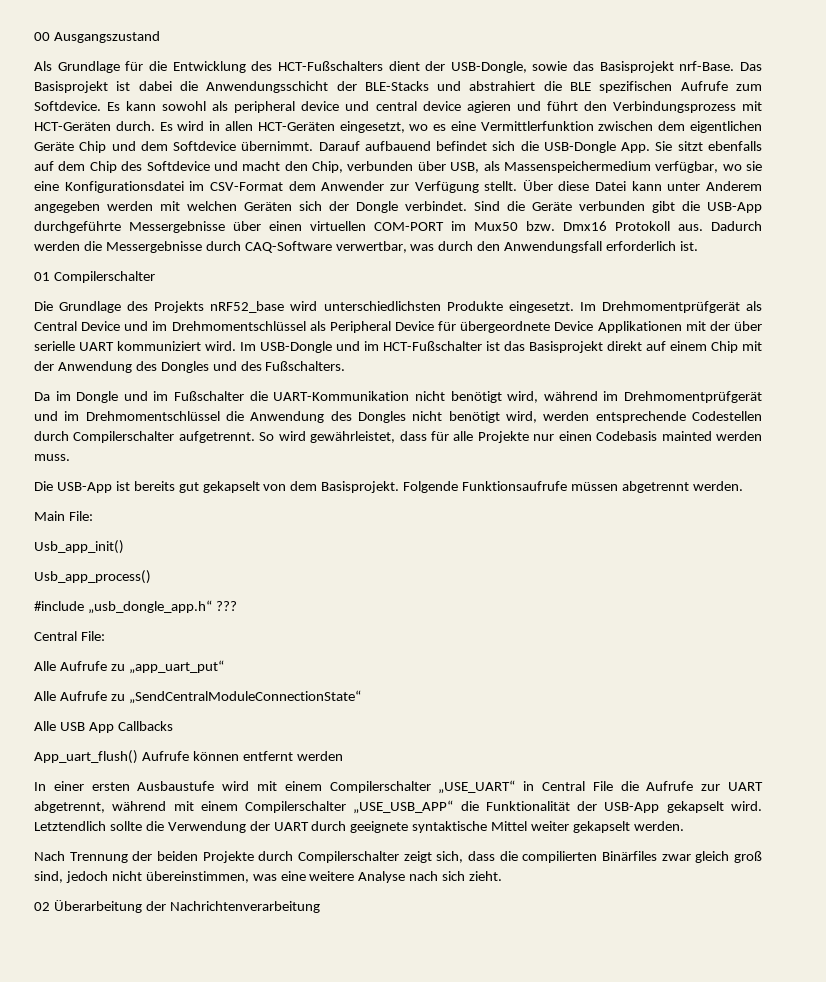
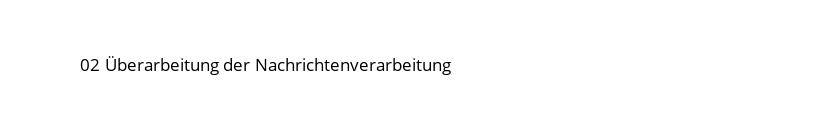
[34,31,160,43] [34,61,762,73] [34,81,762,93] [34,101,763,113] [34,121,763,133] [34,141,762,153] [34,161,762,173] [34,180,762,193] [34,201,762,213] [34,221,762,233] [34,241,699,253] [34,271,155,283] [34,301,762,313] [34,321,762,333] [34,341,762,353] [34,361,346,373] [34,391,763,403] [34,411,762,423] [34,431,763,443] [34,454,70,461] [34,481,743,493] [34,511,93,521] [34,540,124,554] [34,570,151,584] [34,600,237,614] [34,631,105,641] [34,660,224,674] [34,690,361,704] [34,721,173,733] [34,750,343,764] [34,780,763,794] [34,800,762,814] [34,821,684,833] [34,851,762,863] [34,871,503,883] 00 Ausgangszustand // Als Grundlage für die Entwicklung des HCT-Fußschalters dient der USB-Dongle, sowie das Basisprojekt nrf-Base. Das Basisprojekt ist dabei die Anwendungsschicht der BLE-Stacks und abstrahiert die BLE spezifischen Aufrufe zum Softdevice. Es kann sowohl als peripheral device und central device agieren und führt den Verbindungsprozess mit HCT-Geräten durch. Es wird in allen HCT-Geräten eingesetzt, wo es eine Vermittlerfunktion zwischen dem eigentlichen Geräte Chip und dem Softdevice übernimmt. Darauf aufbauend befindet sich die USB-Dongle App. Sie sitzt ebenfalls auf dem Chip des Softdevice und macht den Chip, verbunden über USB, als Massenspeichermedium verfügbar, wo sie eine Konfigurationsdatei im CSV-Format dem Anwender zur Verfügung stellt. Über diese Datei kann unter Anderem angegeben werden mit welchen Geräten sich der Dongle verbindet. Sind die Geräte verbunden gibt die USB-App durchgeführte Messergebnisse über einen virtuellen COM-PORT im Mux50 bzw. Dmx16 Protokoll aus. Dadurch werden die Messergebnisse durch CAQ-Software verwertbar, was durch den Anwendungsfall erforderlich ist. // 01 Compilerschalter // Die Grundlage des Projekts nRF52_base wird unterschiedlichsten Produkte eingesetzt. Im Drehmomentprüfgerät als Central Device und im Drehmomentschlüssel als Peripheral Device für übergeordnete Device Applikationen mit der über serielle UART kommuniziert wird. Im USB-Dongle und im HCT-Fußschalter ist das Basisprojekt direkt auf einem Chip mit der Anwendung des Dongles und des Fußschalters. // Da im Dongle und im Fußschalter die UART-Kommunikation nicht benötigt wird, während im Drehmomentprüfgerät und im Drehmomentschlüssel die Anwendung des Dongles nicht benötigt wird, werden entsprechende Codestellen durch Compilerschalter aufgetrennt. So wird gewährleistet, dass für alle Projekte nur einen Codebasis mainted werden muss. // Die USB-App ist bereits gut gekapselt von dem Basisprojekt. Folgende Funktionsaufrufe müssen abgetrennt werden. // Main File: // Usb_app_init() // Usb_app_process() // #include „usb_dongle_app.h“ ??? // Central File: // Alle Aufrufe zu „app_uart_put“ // Alle Aufrufe zu „SendCentralModuleConnectionState“ // Alle USB App Callbacks // App_uart_flush() Aufrufe können entfernt werden // In einer ersten Ausbaustufe wird mit einem Compilerschalter „USE_UART“ in Central File die Aufrufe zur UART abgetrennt, während mit einem Compilerschalter „USE_USB_APP“ die Funktionalität der USB-App gekapselt wird. Letztendlich sollte die Verwendung der UART durch geeignete syntaktische Mittel weiter gekapselt werden. // Nach Trennung der beiden Projekte durch Compilerschalter zeigt sich, dass die compilierten Binärfiles zwar gleich groß sind, jedoch nicht übereinstimmen, was eine weitere Analyse nach sich zieht. // -> (80, 65) none

